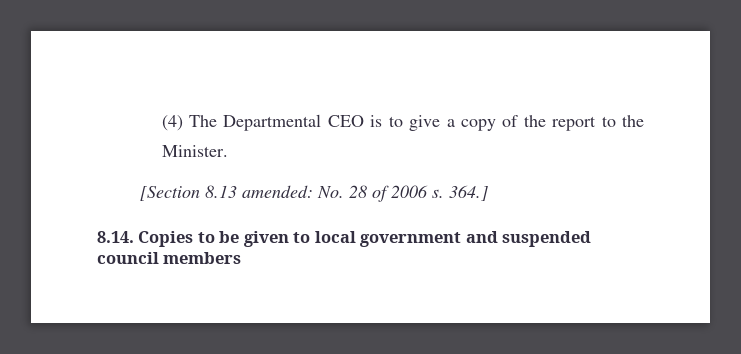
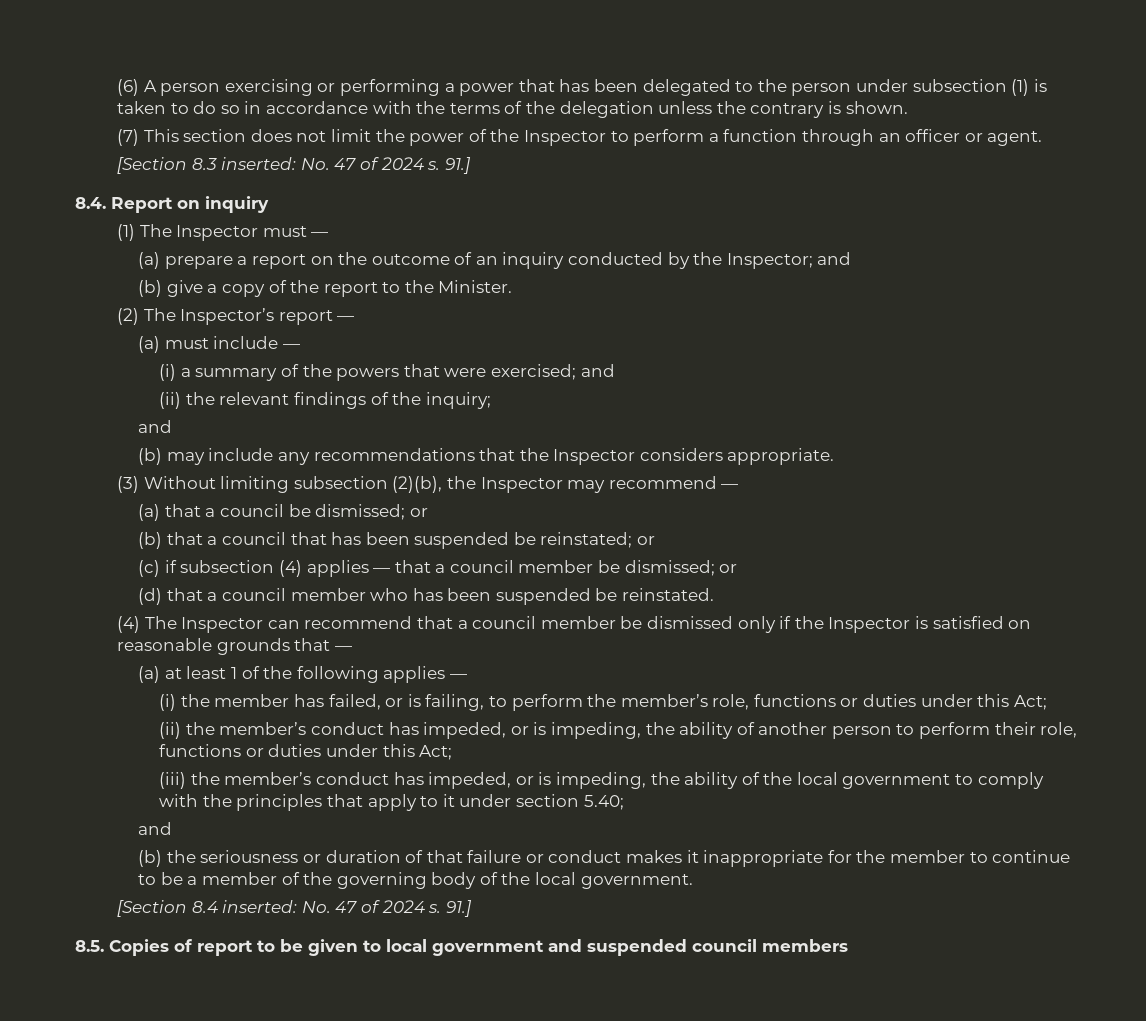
[161,114,403,131] (4) The Departmental CEO is to -> [117,79,1047,96] [117,101,908,118] [117,129,1043,146] [117,157,471,174] [75,196,269,213] [117,224,329,241] [138,252,852,269] [138,280,163,297] (6) A person exercising or performing a power that has been delegated to the person under subsection (1) is taken to do so in accordance with the terms of the delegation unless the contrary is shown. // (7) This section does not limit the power of the Inspector to perform a function through an officer or agent. // [Section 8.3 inserted: No. 47 of 2024 s. 91.] // 8.4. Report on inquiry // (1) The Inspector must — // (a) prepare a report on the outcome of an inquiry conducted by the Inspector; and // (b)
[140,185,489,202] [97,231,194,247] [Section 8.13 amended: No. 28 of 2006 s. 364.] // 8.14. Copies -> [117,308,355,325] [138,336,300,353] [159,364,615,381] [159,392,491,409] [138,420,173,433] [138,448,835,465] [117,476,739,493] [138,504,428,521] [138,532,656,549] [138,560,738,577] [138,588,715,605] [117,616,1032,633] [117,638,352,655] [138,666,467,683] [159,694,1047,711] [159,722,1078,739] [159,744,453,760] [159,772,1044,789] [159,794,624,811] [138,822,173,835] [138,850,1071,867] [138,872,693,889] [117,900,472,917] [75,939,253,956] (2) The Inspector’s report — // (a) must include — // (i) a summary of the powers that were exercised; and // (ii) the relevant findings of the inquiry; // and // (b) may include any recommendations that the Inspector considers appropriate. // (3) Without limiting subsection (2)(b), the Inspector may recommend — // (a) that a council be dismissed; or // (b) that a council that has been suspended be reinstated; or // (c) if subsection (4) applies — that a council member be dismissed; or // (d) that a council member who has been suspended be reinstated. // (4) The Inspector can recommend that a council member be dismissed only if the Inspector is satisfied on reasonable grounds that — // (a) at least 1 of the following applies — // (i) the member has failed, or is failing, to perform the member’s role, functions or duties under this Act; // (ii) the member’s conduct has impeded, or is impeding, the ability of another person to perform their role, functions or duties under this Act; // (iii) the member’s conduct has impeded, or is impeding, the ability of the local government to comply with the principles that apply to it under section 5.40; // and // (b) the seriousness or duration of that failure or conduct makes it inappropriate for the member to continue to be a member of the governing body of the local government. // [Section 8.4 inserted: No. 47 of 2024 s. 91.] // 8.5. Copies of report

